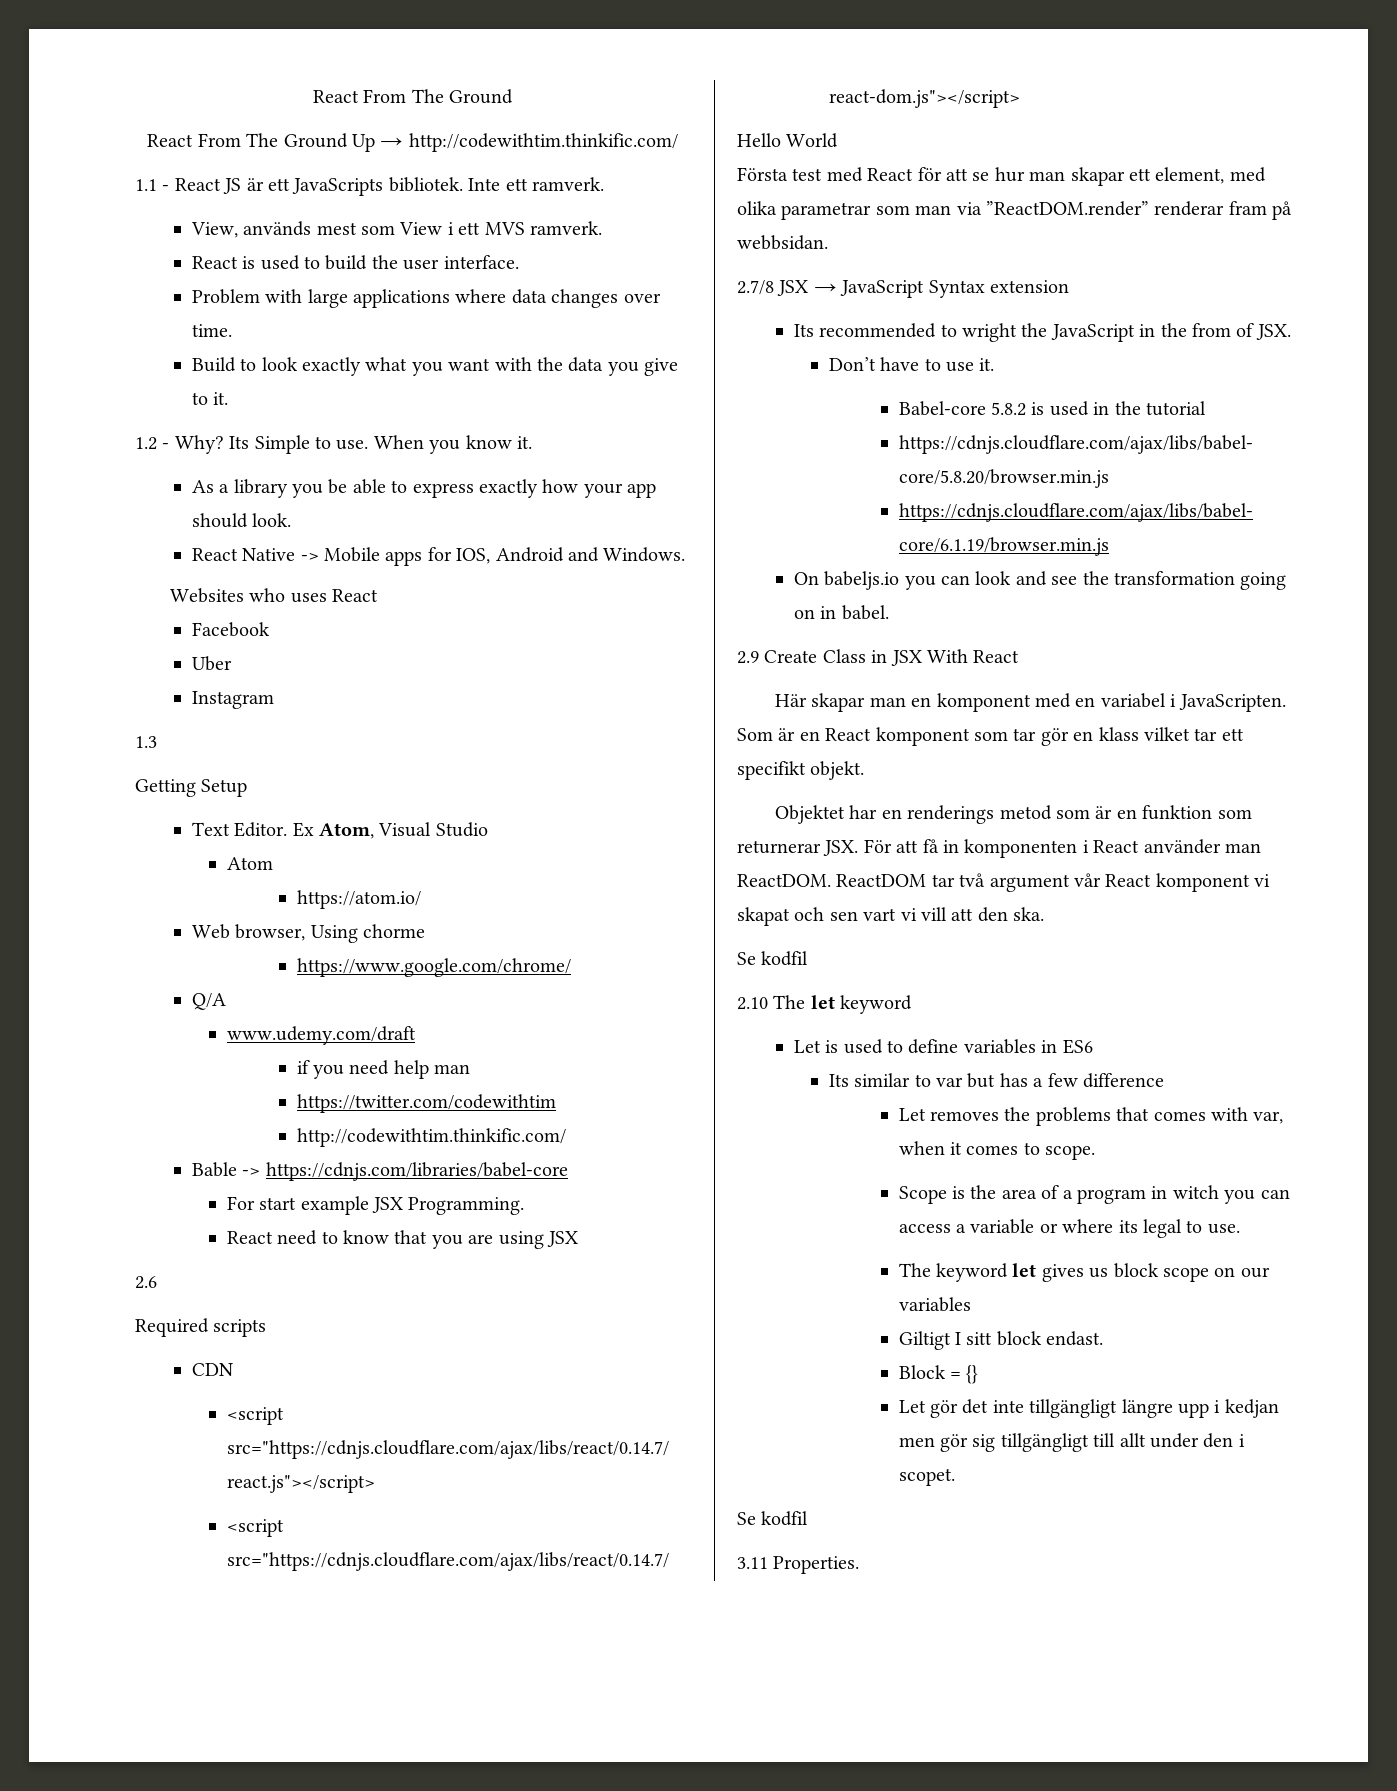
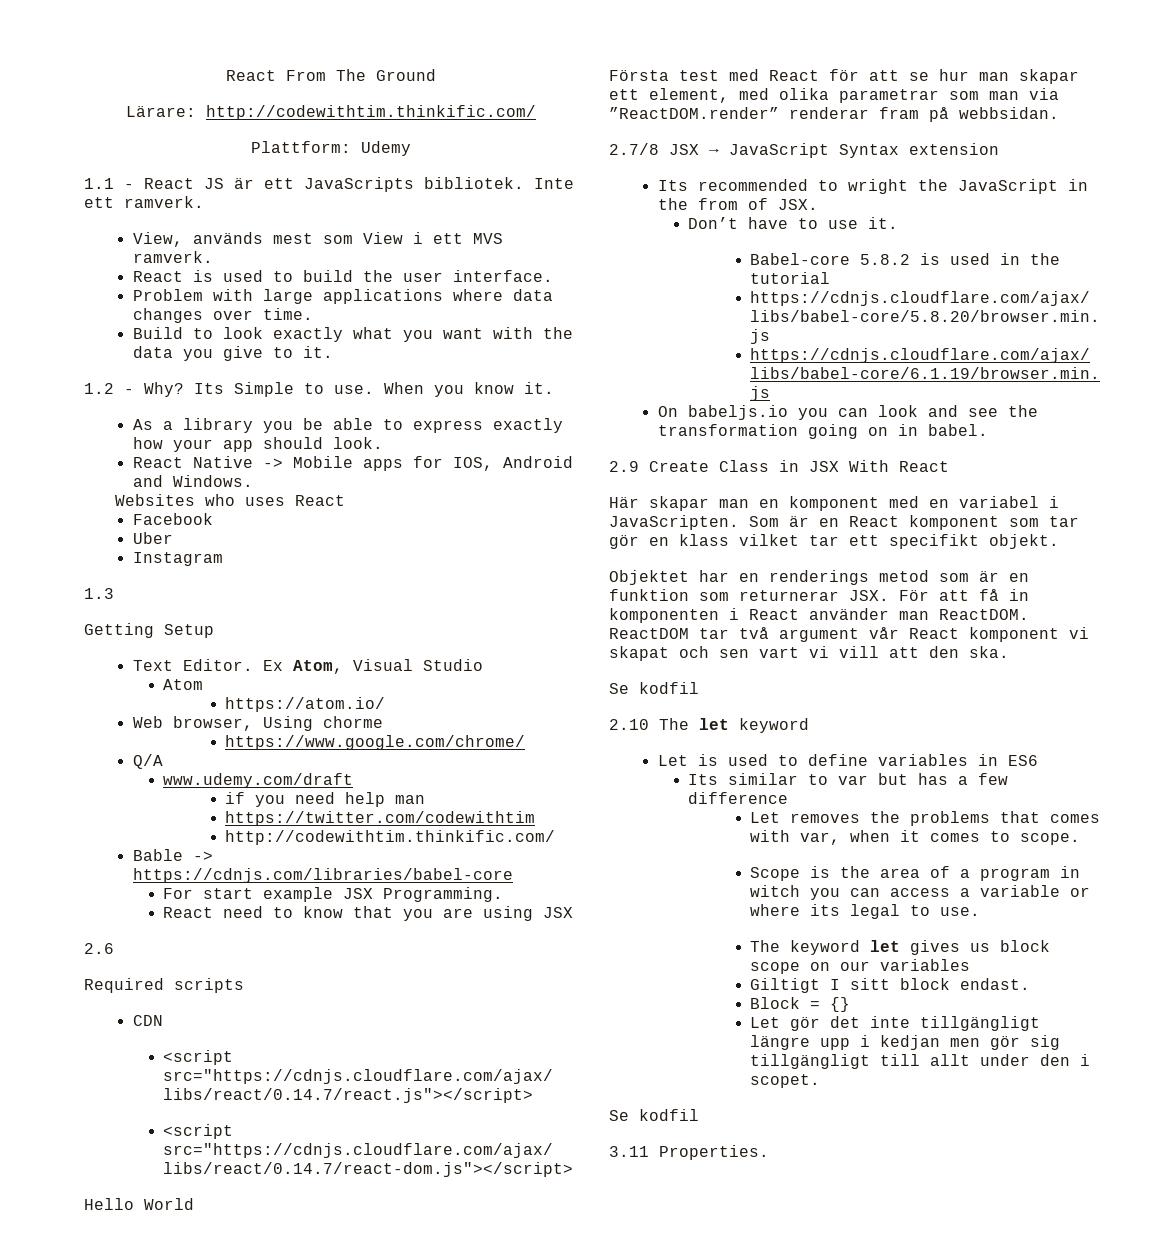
[147,133,678,152] React From The Ground Up → http://codewithtim.thinkific.com/ -> [126,105,536,120] [251,141,411,156] Lärare: http://codewithtim.thinkific.com/ // Plattform: Udemy

